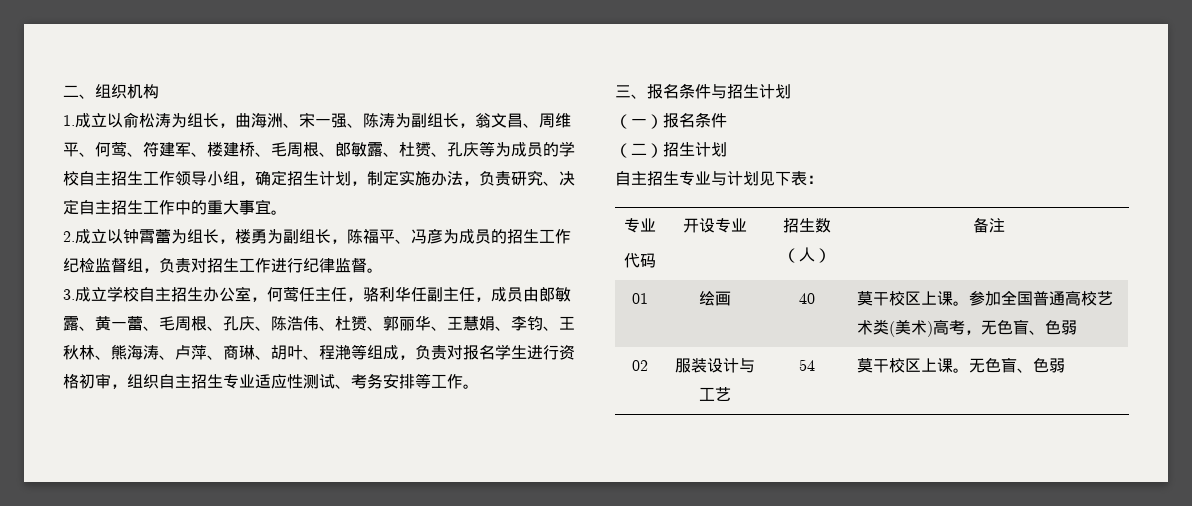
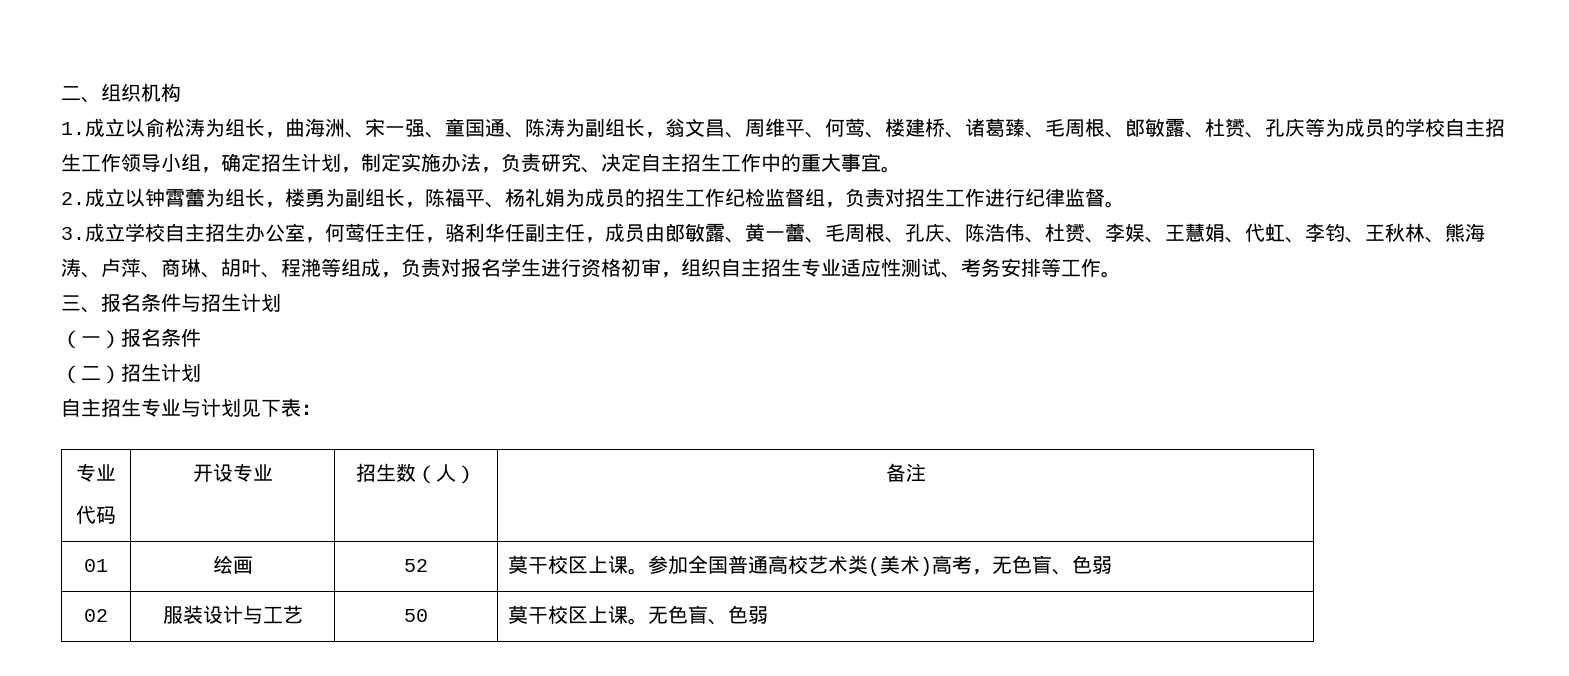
(363, 125) none -> [445,118,525,138] 童国通、
[143,141,255,157] 符建军、楼建桥 -> [885,118,1025,138] 楼建桥、诸葛臻
[411,228,443,244] 冯彦 -> [505,188,565,207] 杨礼娟
[383,316,431,331] 郭丽华 -> [1105,223,1145,242] 李娱
(511, 328) none -> [1245,223,1305,243] 代虹、
[799,293,815,304] 40 -> [404,559,428,572] 52
[799,359,815,371] 54 -> [404,609,428,622] 50

